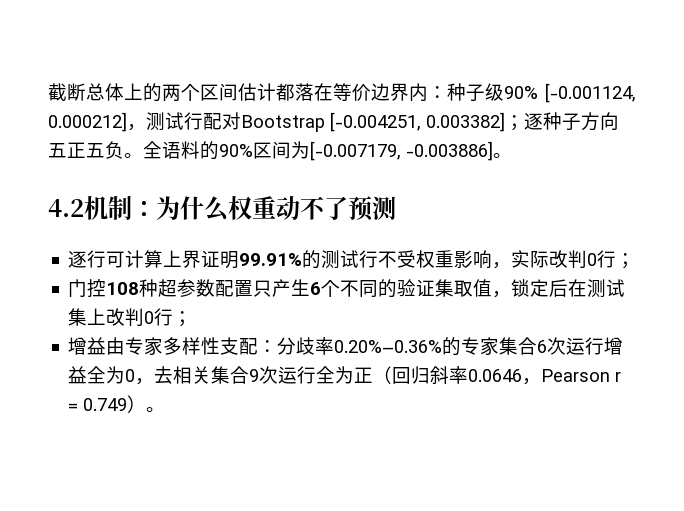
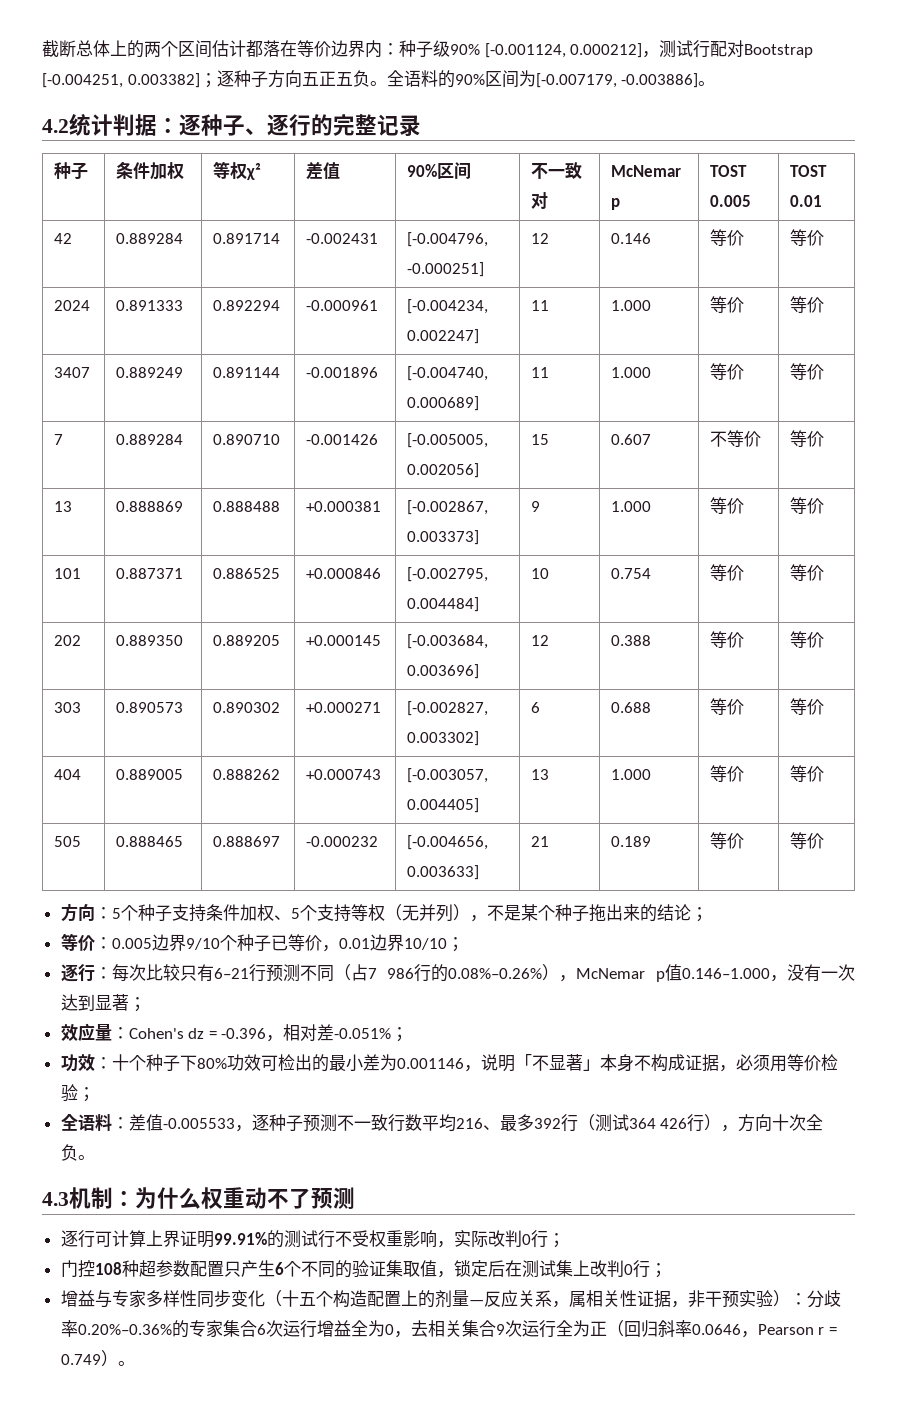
(84, 208) none -> [69,113,421,137] [54,162,89,180] [116,161,185,180] [213,161,262,180] [306,162,341,180] [407,162,472,179] [531,162,583,179] [531,192,549,209] [611,165,682,177] [611,198,621,210] [710,165,748,177] [710,195,752,207] [790,165,828,177] [790,195,823,207] [54,233,73,244] [116,233,184,244] [213,233,281,244] [306,233,379,244] [407,232,489,247] [407,262,485,277] [531,233,550,244] [611,233,652,244] [710,229,745,246] [790,229,825,246] [54,300,91,311] [116,300,184,311] [213,300,281,311] [306,300,379,311] [407,299,489,314] [407,329,480,344] [531,300,550,311] [611,300,652,311] [710,296,745,313] [790,296,825,313] [54,367,91,378] [116,367,184,378] [213,367,281,378] [306,367,379,378] [407,366,489,381] [407,396,480,411] [531,367,550,378] [611,367,652,378] [710,363,745,380] [790,363,825,380] [54,434,64,445] [116,434,184,445] [213,434,281,445] [306,434,379,445] [407,433,489,448] [407,463,480,478] [531,434,550,445] [611,434,652,445] [710,430,762,447] [790,430,825,447] [54,501,73,512] [116,501,184,512] [213,501,281,512] [306,501,382,512] [407,500,489,515] [407,530,480,545] [531,501,541,512] [611,501,652,512] [710,497,745,514] [790,497,825,514] [54,568,82,579] [116,568,184,579] [213,568,281,579] [306,568,382,579] [407,567,489,582] [407,597,480,612] [531,568,550,579] [611,568,652,579] [710,564,745,581] [790,564,825,581] [54,635,82,646] [116,635,184,646] [213,635,281,646] [306,635,382,646] [407,634,489,649] [407,664,480,679] [531,635,550,646] [611,635,652,646] [710,631,745,648] [790,631,825,648] [54,702,82,713] [116,702,184,713] [213,702,281,713] [306,702,382,713] [407,701,489,716] [407,731,480,746] [531,702,541,713] [611,702,652,713] [710,698,745,715] [790,698,825,715] [54,769,82,780] [116,769,184,780] [213,769,281,780] [306,769,382,780] [407,768,489,783] [407,798,480,813] [531,769,550,780] [611,769,652,780] [710,765,745,782] [790,765,825,782] [54,836,82,847] [116,836,184,847] [213,836,281,847] [306,836,379,847] [407,835,489,850] [407,865,480,880] [531,836,550,847] [611,836,652,847] [710,832,745,849] [790,832,825,849] [60,903,708,922] [60,933,464,952] [60,964,855,982] [60,994,146,1012] [60,1023,409,1042] [60,1054,838,1072] [60,1084,95,1102] [60,1114,824,1132] [60,1144,95,1161] [42,1192,69,1206] 统计判据：逐种子、逐行的完整记录 // 种子 | 条件加权 | 等权χ² | 差值 | 90%区间 | 不一致对 | McNemar p | TOST 0.005 | TOST 0.01 // 42 | 0.889284 | 0.891714 | -0.002431 | [-0.004796, -0.000251] | 12 | 0.146 | 等价 | 等价 // 2024 | 0.891333 | 0.892294 | -0.000961 | [-0.004234, 0.002247] | 11 | 1.000 | 等价 | 等价 // 3407 | 0.889249 | 0.891144 | -0.001896 | [-0.004740, 0.000689] | 11 | 1.000 | 等价 | 等价 // 7 | 0.889284 | 0.890710 | -0.001426 | [-0.005005, 0.002056] | 15 | 0.607 | 不等价 | 等价 // 13 | 0.888869 | 0.888488 | +0.000381 | [-0.002867, 0.003373] | 9 | 1.000 | 等价 | 等价 // 101 | 0.887371 | 0.886525 | +0.000846 | [-0.002795, 0.004484] | 10 | 0.754 | 等价 | 等价 // 202 | 0.889350 | 0.889205 | +0.000145 | [-0.003684, 0.003696] | 12 | 0.388 | 等价 | 等价 // 303 | 0.890573 | 0.890302 | +0.000271 | [-0.002827, 0.003302] | 6 | 0.688 | 等价 | 等价 // 404 | 0.889005 | 0.888262 | +0.000743 | [-0.003057, 0.004405] | 13 | 1.000 | 等价 | 等价 // 505 | 0.888465 | 0.888697 | -0.000232 | [-0.004656, 0.003633] | 21 | 0.189 | 等价 | 等价 // 方向：5个种子支持条件加权、5个支持等权（无并列），不是某个种子拖出来的结论； // 等价：0.005边界9/10个种子已等价，0.01边界10/10； // 逐行：每次比较只有6–21行预测不同（占7 986行的0.08%–0.26%），McNemar p值0.146–1.000，没有一次达到显著； // 效应量：Cohen's dz = -0.396，相对差-0.051%； // 功效：十个种子下80%功效可检出的最小差为0.001146，说明「不显著」本身不构成证据，必须用等价检验； // 全语料：差值-0.005533，逐种子预测不一致行数平均216、最多392行（测试364 426行），方向十次全负。 // 4.3
[106,337,126,355] 由 -> [94,1290,112,1308] 与
[220,337,259,355] 支配 -> [196,1290,790,1308] 同步变化（十五个构造配置上的剂量—反应关系，属相关性证据，非干预实验）

